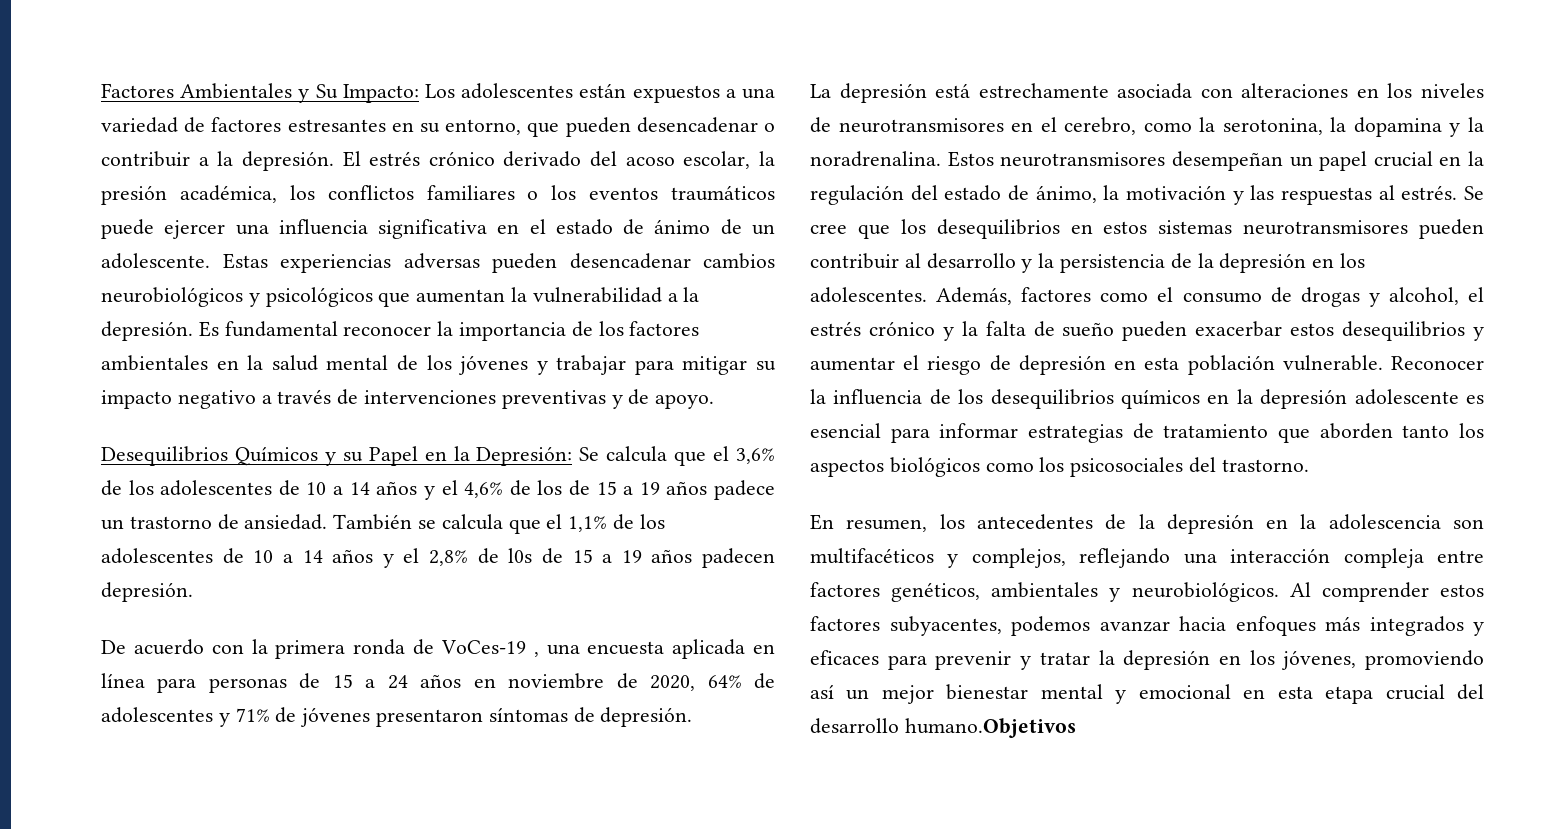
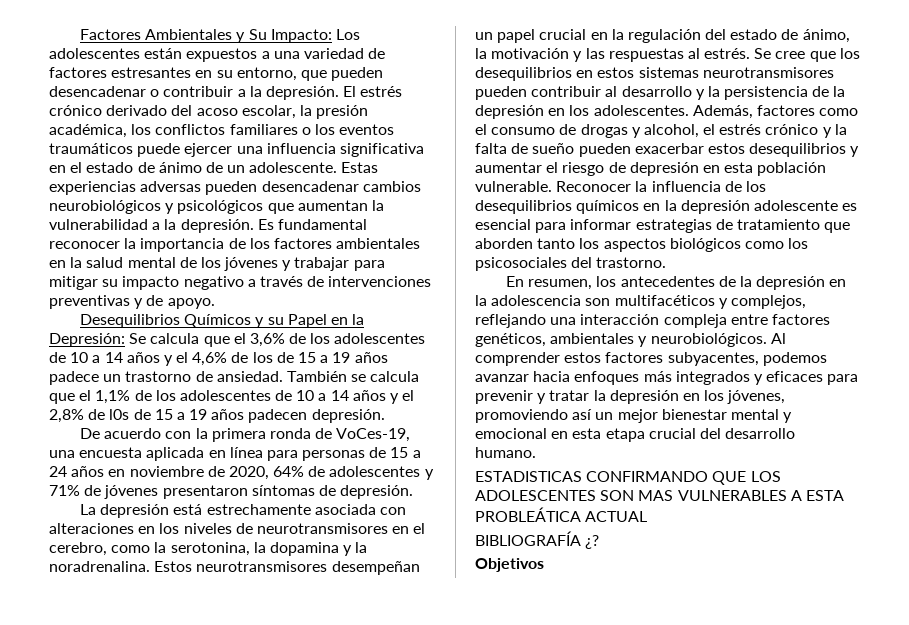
[440,640,539,657] VoCes-19 , -> [336,428,411,442] VoCes-19,
[904,718,1076,738] humano.Objetivos -> [475,447,536,458] [475,471,781,485] [475,490,844,501] [475,507,648,522] [475,531,600,549] [475,558,544,572] humano. // ESTADISTICAS CONFIRMANDO QUE LOS ADOLESCENTES SON MAS VULNERABLES A ESTA PROBLEÁTICA ACTUAL // BIBLIOGRAFÍA ¿? // Objetivos

